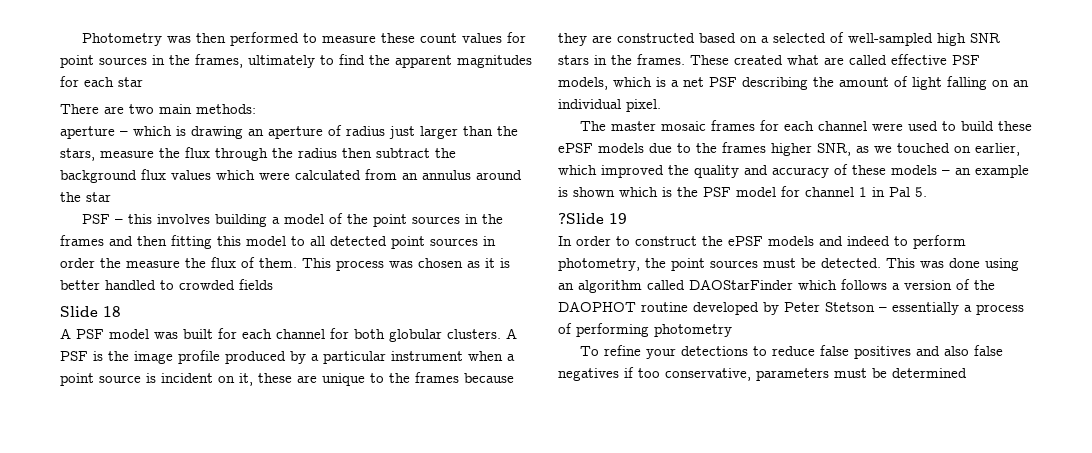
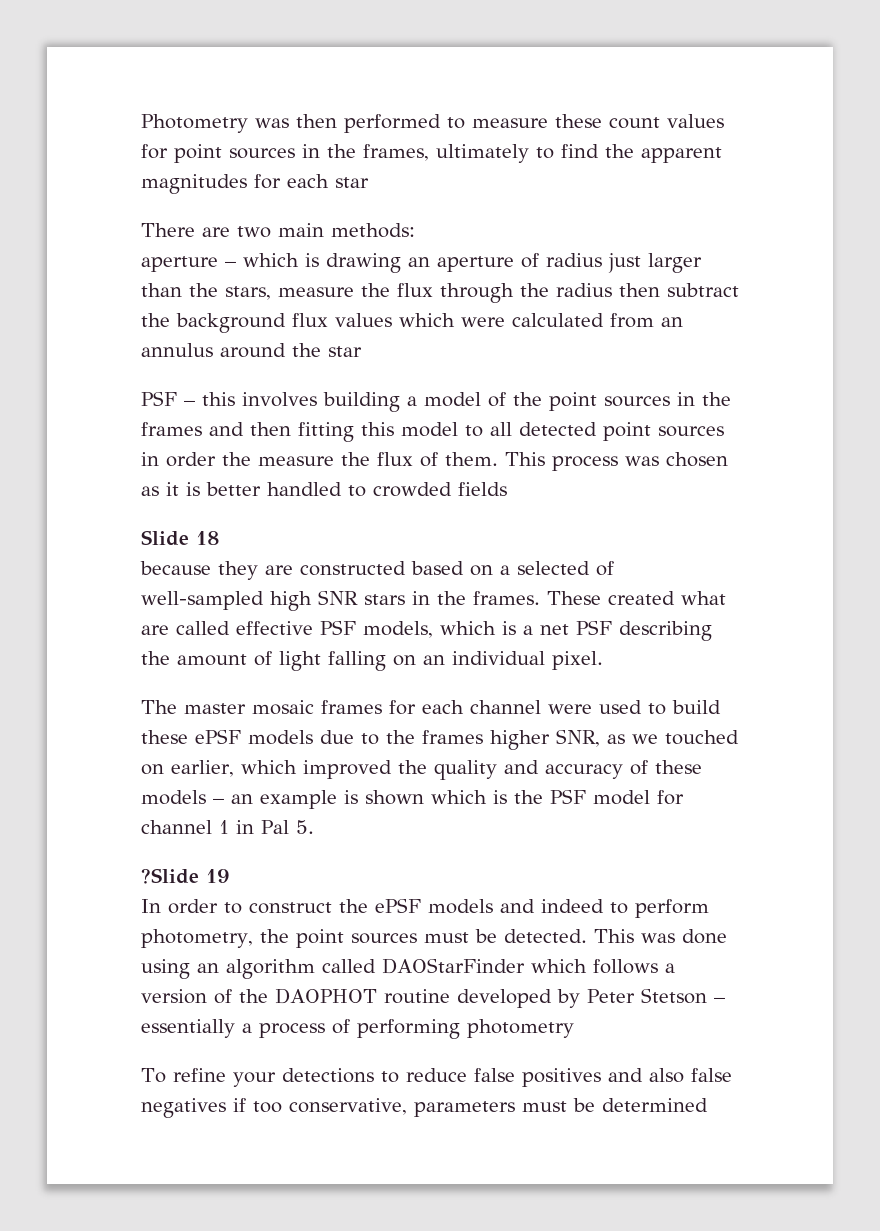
[60,328,517,342] [60,350,515,364] [60,372,459,386] A PSF model was built for each channel for both globular clusters. A PSF is the image profile produced by a particular instrument when a point source is incident on it, these are unique to the frames -> (219, 538) none

